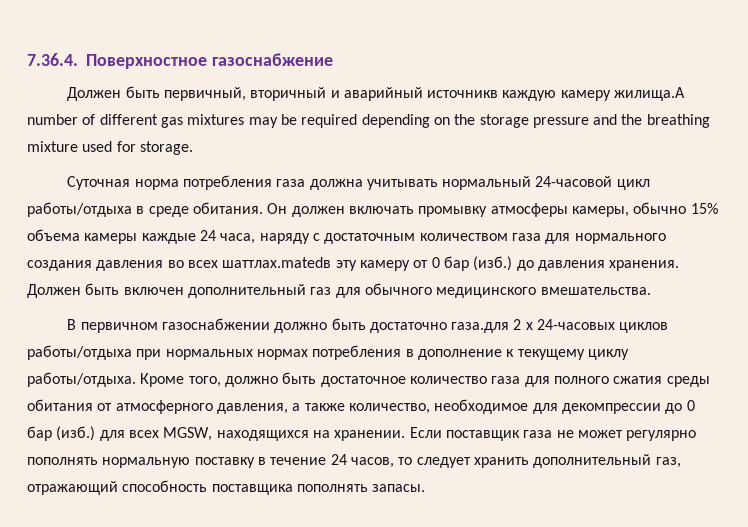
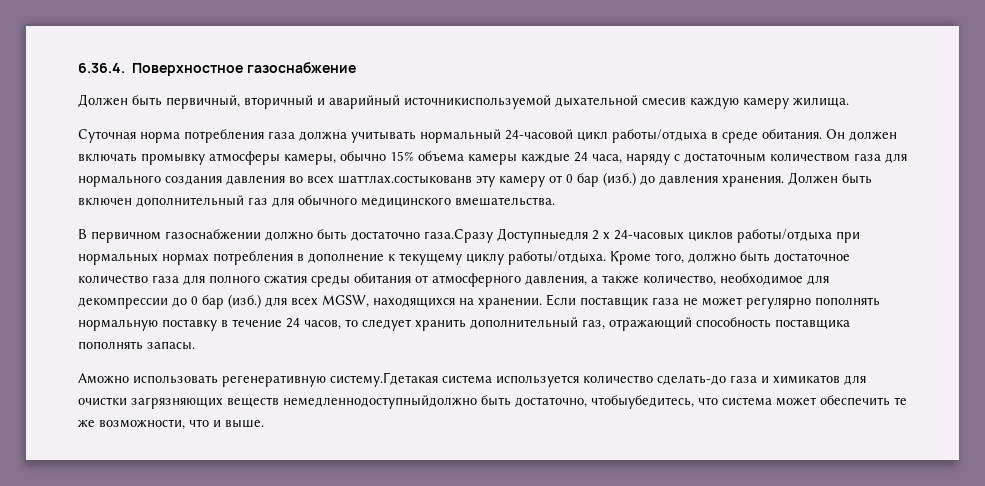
[27,53,78,66] 7.36.4. -> [78,63,125,73] 6.36.4.
[427,87,686,101] [27,114,710,128] [27,141,193,155] источникв каждую камеру жилища.A number of different gas mixtures may be required depending on the storage pressure and the breathing mixture used for storage. -> [404,95,849,109] источникиспользуемой дыхательной смесив каждую камеру жилища.
[222,257,332,268] шаттлах.matedв -> [338,175,472,184] шаттлах.состыкованв
[451,322,510,333] газа.для -> [424,228,588,243] газа.Сразу Доступныедля
(426, 488) none -> [78,372,866,387] [78,395,907,409] [78,419,264,430] // Аможно использовать регенеративную систему.Гдетакая система используется количество сделать-до газа и химикатов для очистки загрязняющих веществ немедленнодоступныйдолжно быть достаточно, чтобыубедитесь, что система может обеспечить те же возможности, что и выше.

